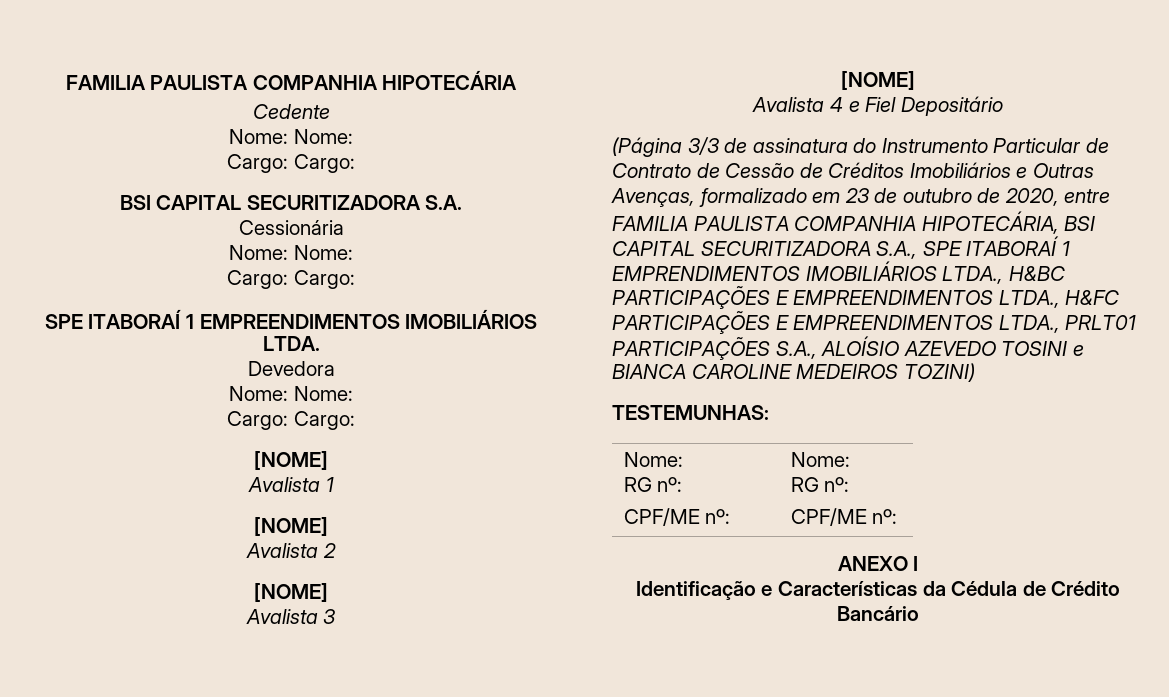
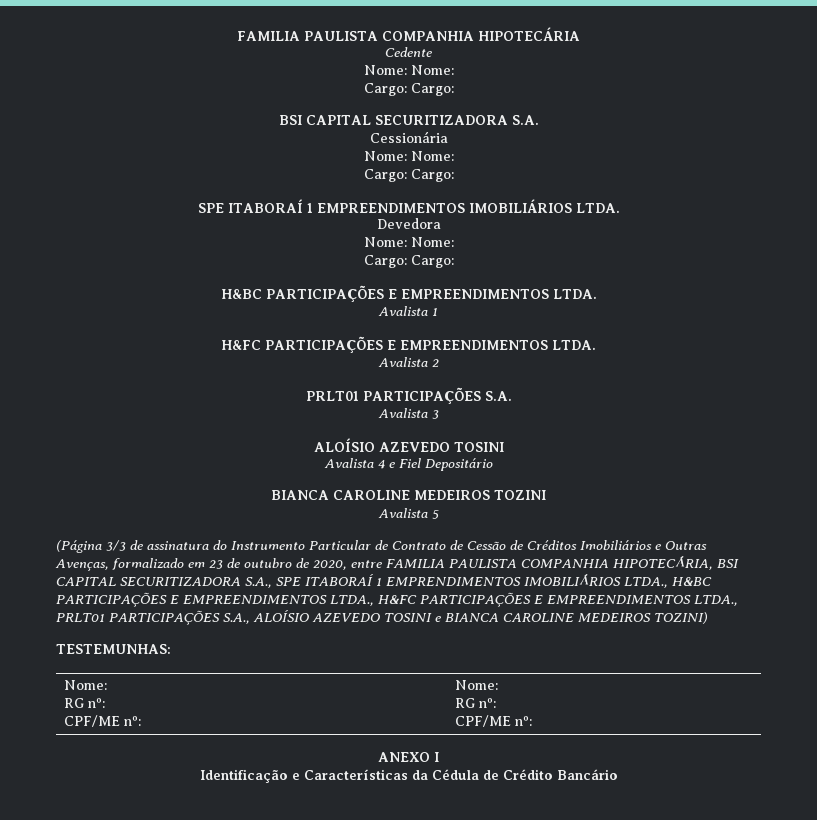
[254,451,328,470] [248,477,334,492] [254,517,328,536] [NOME] // Avalista 1 // [NOME] -> [220,285,597,302] [378,306,438,316] [221,336,597,353] H&BC PARTICIPAÇÕES E EMPREENDIMENTOS LTDA. // Avalista 1 // H&FC PARTICIPAÇÕES E EMPREENDIMENTOS LTDA.
[254,583,328,602] [NOME] -> [305,387,512,404] PRLT01 PARTICIPAÇÕES S.A.
[841,71,915,90] [NOME] -> [313,438,504,452] ALOÍSIO AZEVEDO TOSINI
(1003, 106) none -> [271,490,546,500] [377,508,439,519] // BIANCA CAROLINE MEDEIROS TOZINI // Avalista 5

